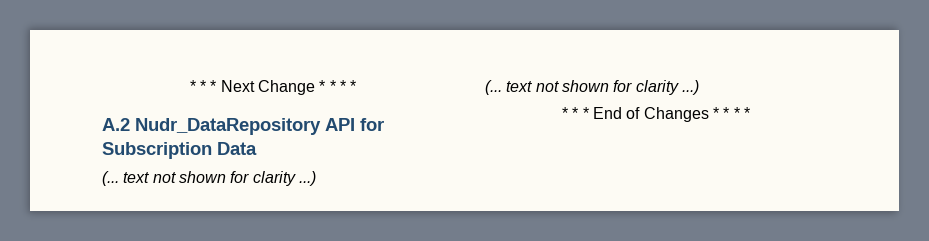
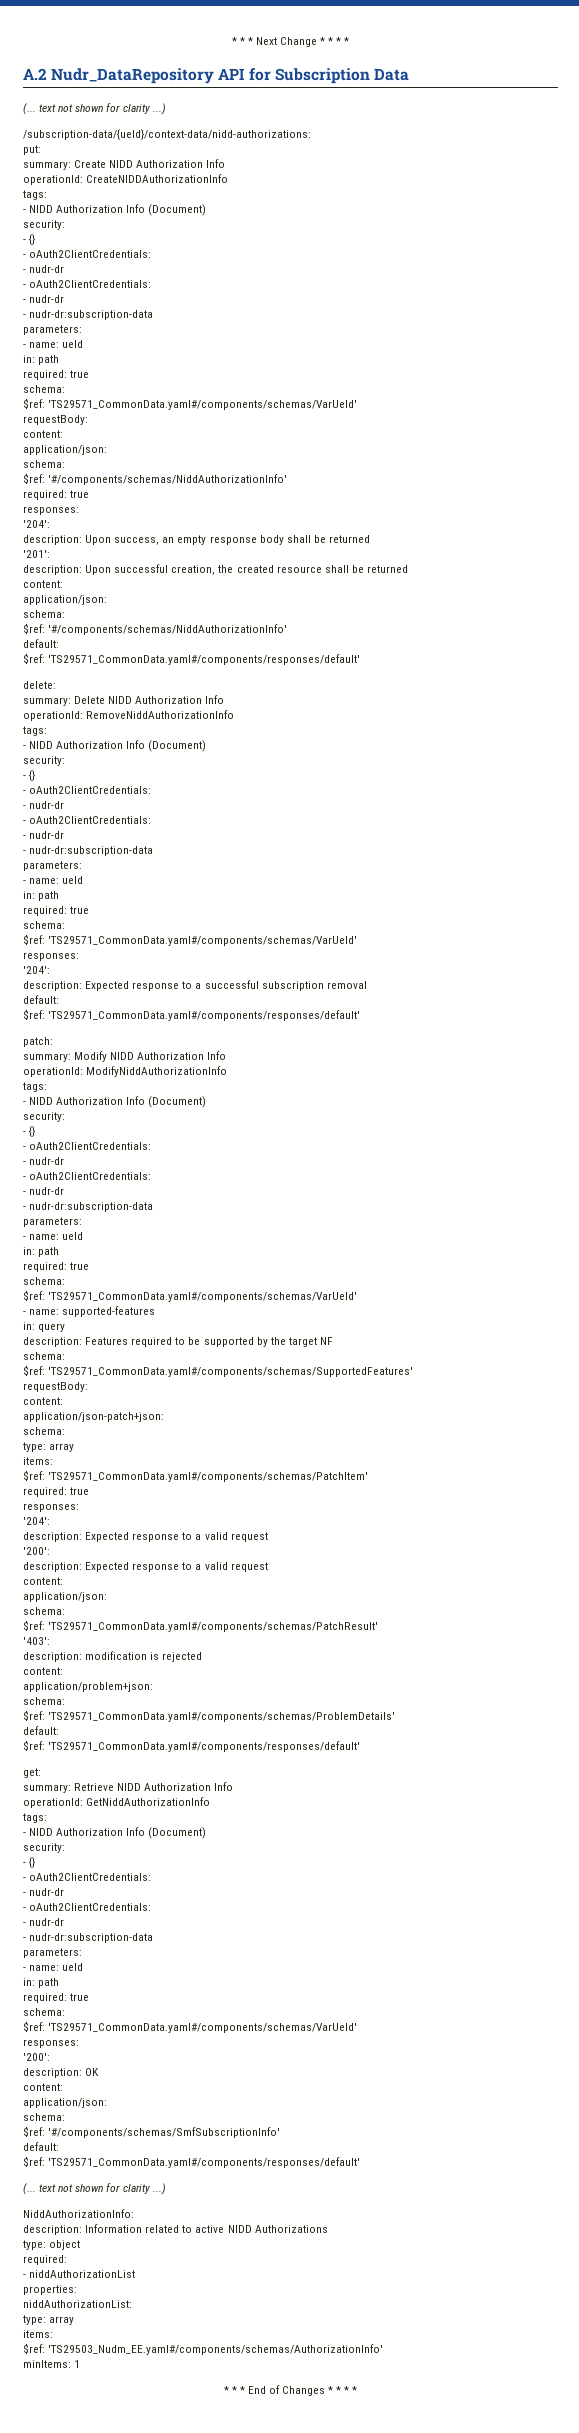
[485,80,699,95] // (... text not shown for clarity ...) -> [23,129,311,140] [23,145,41,155] [23,159,226,170] [23,174,229,185] [23,190,47,200] [23,204,207,216] [23,220,65,230] [23,234,36,245] [23,250,152,258] [23,265,65,273] [23,280,152,288] [23,295,65,303] [23,310,154,320] [23,325,82,335] [23,340,84,348] [23,355,60,365] [23,370,90,380] [23,385,65,393] [23,398,358,410] [23,415,88,425] [23,430,63,438] [23,445,107,455] [23,460,65,468] [23,473,288,485] [23,490,90,500] [23,506,79,515] [23,520,50,528] [23,535,370,545] [23,550,50,558] [23,564,408,575] [23,580,63,588] [23,595,107,605] [23,610,65,618] [23,623,288,635] [23,639,59,648] [23,653,361,665] [23,681,56,689] [23,695,225,706] [23,710,235,721] [23,726,47,736] [23,740,207,752] [23,756,65,766] [23,770,36,781] [23,786,152,794] [23,801,65,809] [23,816,152,824] [23,831,65,839] [23,846,154,856] [23,861,82,871] [23,876,84,884] [23,891,60,901] [23,906,90,916] [23,921,65,929] [23,934,358,946] [23,952,79,961] [23,966,50,974] [23,980,367,991] [23,995,59,1004] [23,1009,361,1021] [23,1037,53,1047] [23,1051,227,1062] [23,1066,228,1077] [23,1082,47,1092] [23,1096,207,1108] [23,1112,65,1122] [23,1126,36,1137] [23,1142,152,1150] [23,1157,65,1165] [23,1172,152,1180] [23,1187,65,1195] [23,1202,154,1212] [23,1217,82,1227] [23,1232,84,1240] [23,1247,60,1257] [23,1262,90,1272] [23,1277,65,1285] [23,1290,358,1302] [23,1306,156,1317] [23,1322,66,1332] [23,1337,333,1347] [23,1352,65,1360] [23,1365,414,1377] [23,1382,88,1392] [23,1397,63,1405] [23,1412,164,1422] [23,1427,65,1435] [23,1442,75,1452] [23,1457,53,1465] [23,1470,369,1482] [23,1487,90,1497] [23,1503,79,1512] [23,1517,50,1525] [23,1532,268,1542] [23,1547,50,1555] [23,1562,268,1572] [23,1577,63,1585] [23,1592,107,1602] [23,1607,65,1615] [23,1620,379,1632] [23,1637,50,1645] [23,1651,203,1662] [23,1667,63,1675] [23,1682,153,1692] [23,1697,65,1705] [23,1710,396,1722] [23,1726,59,1735] [23,1740,361,1752] [23,1768,41,1778] [23,1782,234,1793] [23,1797,211,1808] [23,1813,47,1823] [23,1827,207,1839] [23,1843,65,1853] [23,1857,36,1868] [23,1873,152,1881] [23,1888,65,1896] [23,1903,152,1911] [23,1918,65,1926] [23,1933,154,1943] [23,1948,82,1958] [23,1963,84,1971] [23,1978,60,1988] [23,1993,90,2003] [23,2008,65,2016] [23,2021,358,2033] [23,2039,79,2048] [23,2053,50,2061] [23,2068,100,2078] [23,2083,63,2091] [23,2098,107,2108] [23,2113,65,2121] [23,2126,281,2138] [23,2142,59,2151] [23,2156,361,2168] [23,2183,166,2195] [23,2209,134,2218] [23,2224,328,2235] [23,2240,81,2250] [23,2255,67,2265] [23,2270,136,2278] [23,2285,77,2295] [23,2300,132,2308] [23,2315,75,2325] [23,2330,53,2338] [23,2343,384,2355] [23,2360,81,2368] // /subscription-data/{ueId}/context-data/nidd-authorizations: // put: // summary: Create NIDD Authorization Info // operationId: CreateNIDDAuthorizationInfo // tags: // - NIDD Authorization Info (Document) // security: // - {} // - oAuth2ClientCredentials: // - nudr-dr // - oAuth2ClientCredentials: // - nudr-dr // - nudr-dr:subscription-data // parameters: // - name: ueId // in: path // required: true // schema: // $ref: 'TS29571_CommonData.yaml#/components/schemas/VarUeId' // requestBody: // content: // application/json: // schema: // $ref: '#/components/schemas/NiddAuthorizationInfo' // required: true // responses: // '204': // description: Upon success, an empty response body shall be returned // '201': // description: Upon successful creation, the created resource shall be returned // content: // application/json: // schema: // $ref: '#/components/schemas/NiddAuthorizationInfo' // default: // $ref: 'TS29571_CommonData.yaml#/components/responses/default' // delete: // summary: Delete NIDD Authorization Info // operationId: RemoveNiddAuthorizationInfo // tags: // - NIDD Authorization Info (Document) // security: // - {} // - oAuth2ClientCredentials: // - nudr-dr // - oAuth2ClientCredentials: // - nudr-dr // - nudr-dr:subscription-data // parameters: // - name: ueId // in: path // required: true // schema: // $ref: 'TS29571_CommonData.yaml#/components/schemas/VarUeId' // responses: // '204': // description: Expected response to a successful subscription removal // default: // $ref: 'TS29571_CommonData.yaml#/components/responses/default' // patch: // summary: Modify NIDD Authorization Info // operationId: ModifyNiddAuthorizationInfo // tags: // - NIDD Authorization Info (Document) // security: // - {} // - oAuth2ClientCredentials: // - nudr-dr // - oAuth2ClientCredentials: // - nudr-dr // - nudr-dr:subscription-data // parameters: // - name: ueId // in: path // required: true // schema: // $ref: 'TS29571_CommonData.yaml#/components/schemas/VarUeId' // - name: supported-features // in: query // description: Features required to be supported by the target NF // schema: // $ref: 'TS29571_CommonData.yaml#/components/schemas/SupportedFeatures' // requestBody: // content: // application/json-patch+json: // schema: // type: array // items: // $ref: 'TS29571_CommonData.yaml#/components/schemas/PatchItem' // required: true // responses: // '204': // description: Expected response to a valid request // '200': // description: Expected response to a valid request // content: // application/json: // schema: // $ref: 'TS29571_CommonData.yaml#/components/schemas/PatchResult' // '403': // description: modification is rejected // content: // application/problem+json: // schema: // $ref: 'TS29571_CommonData.yaml#/components/schemas/ProblemDetails' // default: // $ref: 'TS29571_CommonData.yaml#/components/responses/default' // get: // summary: Retrieve NIDD Authorization Info // operationId: GetNiddAuthorizationInfo // tags: // - NIDD Authorization Info (Document) // security: // - {} // - oAuth2ClientCredentials: // - nudr-dr // - oAuth2ClientCredentials: // - nudr-dr // - nudr-dr:subscription-data // parameters: // - name: ueId // in: path // required: true // schema: // $ref: 'TS29571_CommonData.yaml#/components/schemas/VarUeId' // responses: // '200': // description: OK // content: // application/json: // schema: // $ref: '#/components/schemas/SmfSubscriptionInfo' // default: // $ref: 'TS29571_CommonData.yaml#/components/responses/default' // (... text not shown for clarity ...) // NiddAuthorizationInfo: // description: Information related to active NIDD Authorizations // type: object // required: // - niddAuthorizationList // properties: // niddAuthorizationList: // type: array // items: // $ref: 'TS29503_Nudm_EE.yaml#/components/schemas/AuthorizationInfo' // minItems: 1

